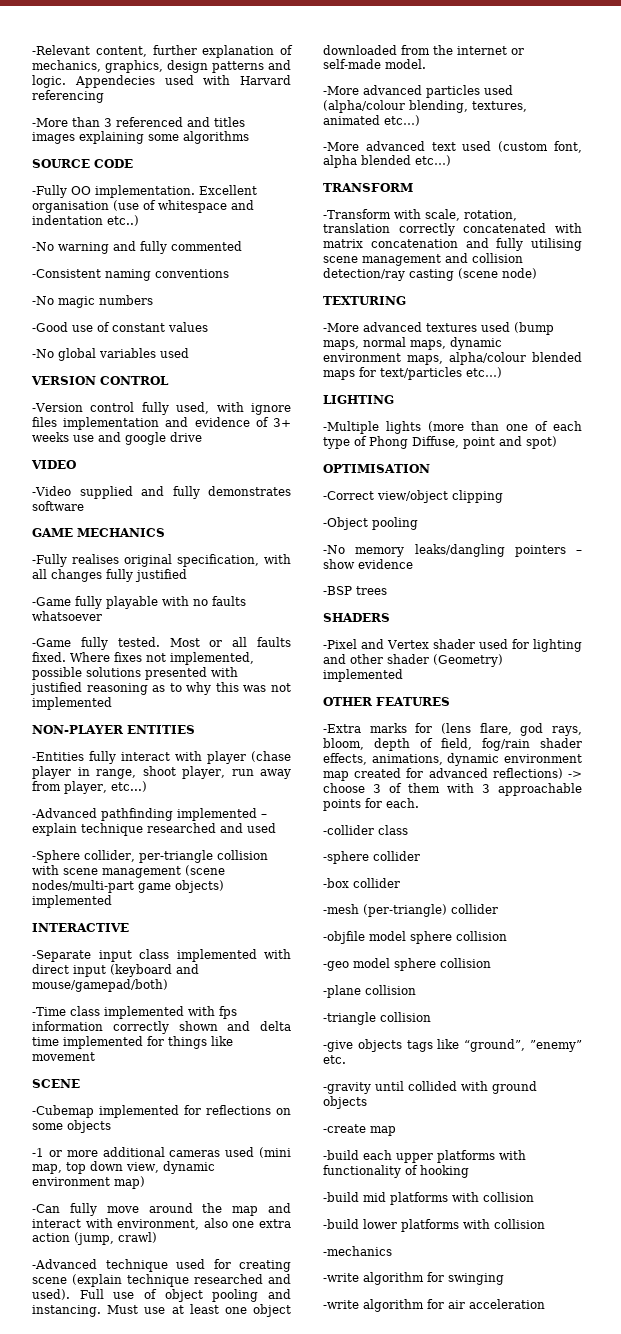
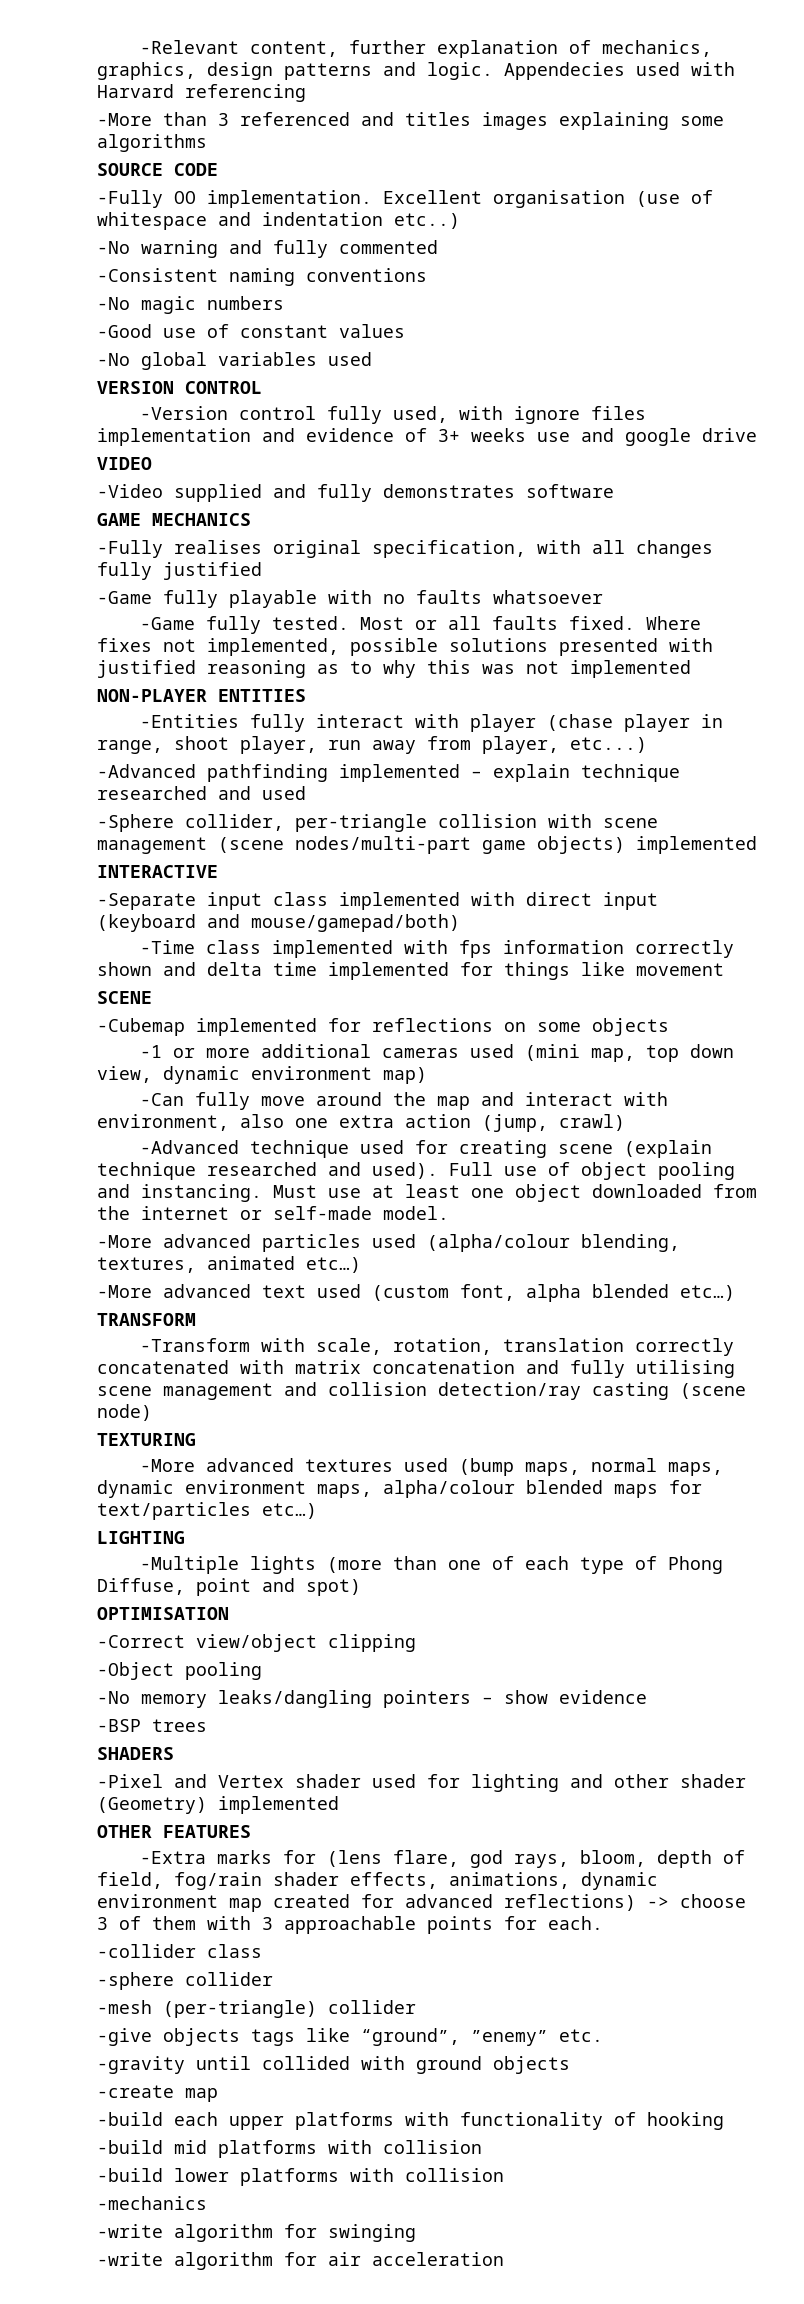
[323,878,400,888] // -box collider -> (273, 1979) none
[323,931,507,944] [323,958,491,971] [323,985,416,998] [323,1012,431,1025] // -objfile model sphere collision // -geo model sphere collision // -plane collision // -triangle collision -> (416, 2007) none

